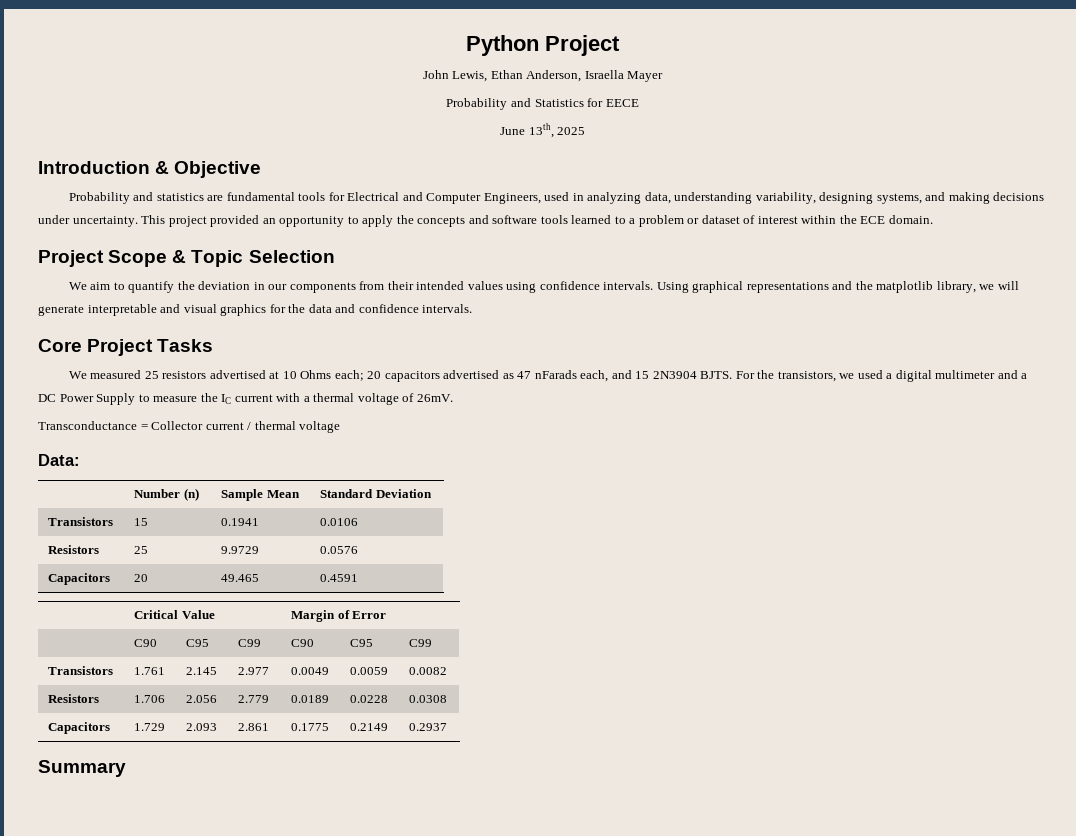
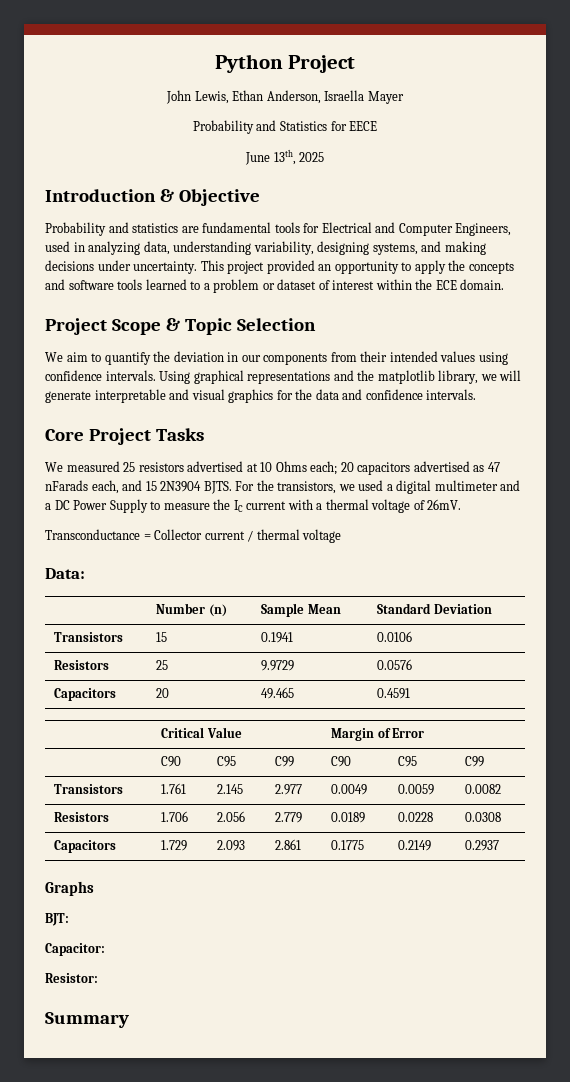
(448, 727) none -> [45,881,94,896] [45,913,69,926] [45,943,105,956] [45,973,98,983] // Graphs // BJT: // Capacitor: // Resistor:

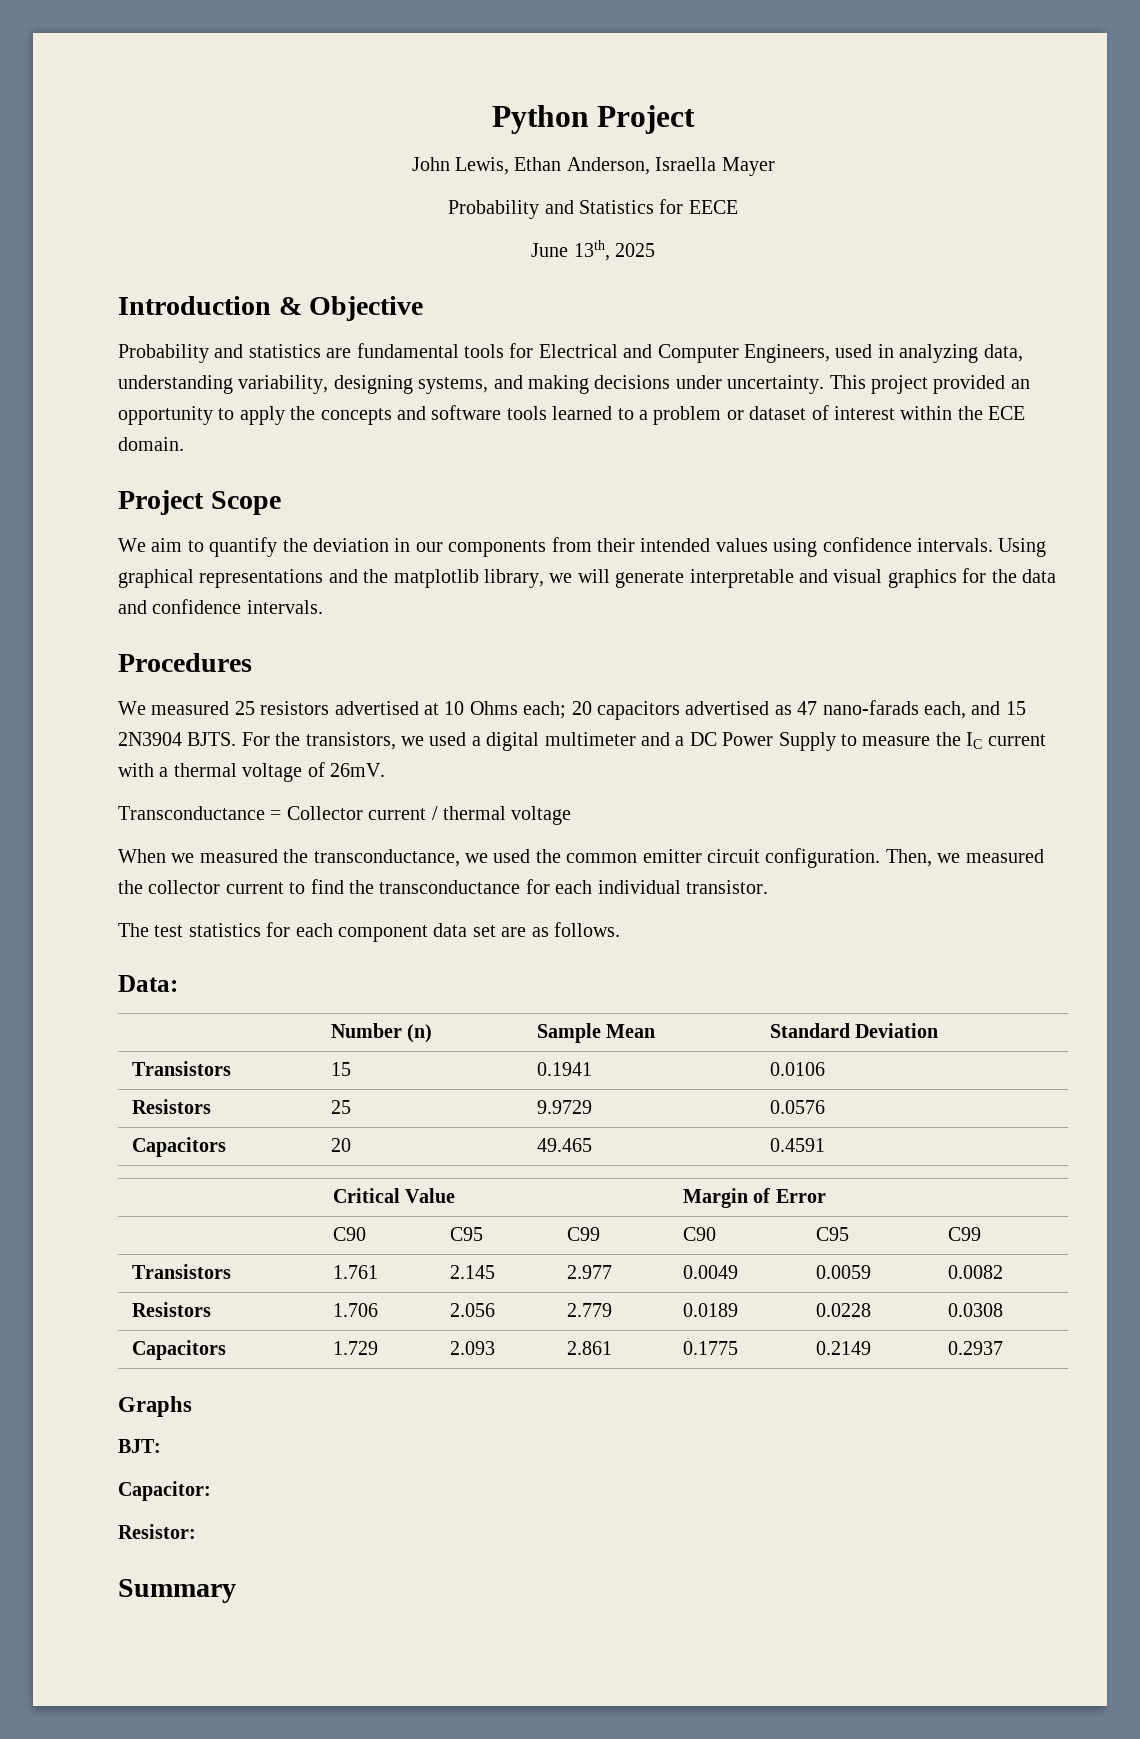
[165,318,316,335] & Topic Selection -> (281, 503) none
[45,428,204,445] Core Project Tasks -> [118,653,252,672] Procedures
[45,480,88,491] nFarads -> [822,700,919,715] nano-farads
(342, 536) none -> [118,848,1044,868] [118,879,768,894] [118,922,620,942] // When we measured the transconductance, we used the common emitter circuit configuration. Then, we measured the collector current to find the transconductance for each individual transistor. // The test statistics for each component data set are as follows.

